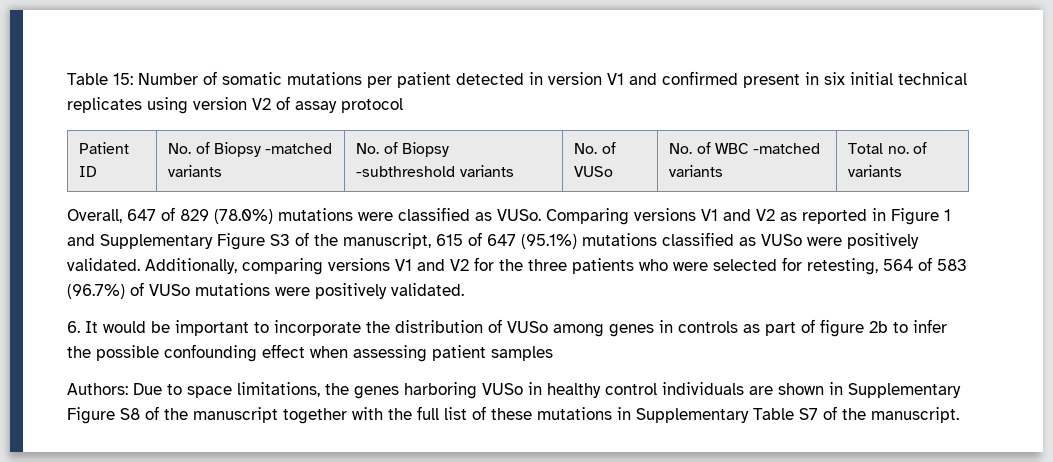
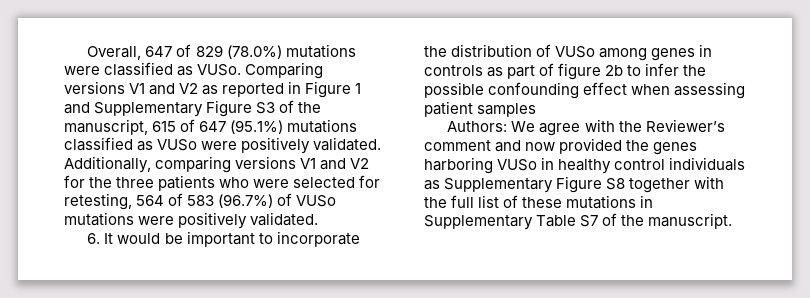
[67,71,967,88] [67,96,403,114] [79,142,130,154] [79,166,98,177] [168,142,333,157] [168,165,223,177] [356,142,449,157] [356,165,514,177] [574,142,616,154] [574,166,614,177] [669,142,821,154] [669,165,724,177] [848,142,927,154] [848,165,903,177] Table 15: Number of somatic mutations per patient detected in version V1 and confirmed present in six initial technical replicates using version V2 of assay protocol // Patient ID | No. of Biopsy -matched variants | No. of Biopsy -subthreshold variants | No. of VUSo | No. of WBC -matched variants | Total no. of variants // -> (87, 53) none
[133,382,320,398] Due to space limitations, -> [511,119,725,136] [424,138,623,154] We agree with the Reviewer’s comment and now provided
[749,382,961,398] [67,406,278,424] are shown in Supplementary Figure S8 of the manuscript -> [424,176,626,193] as Supplementary Figure S8

